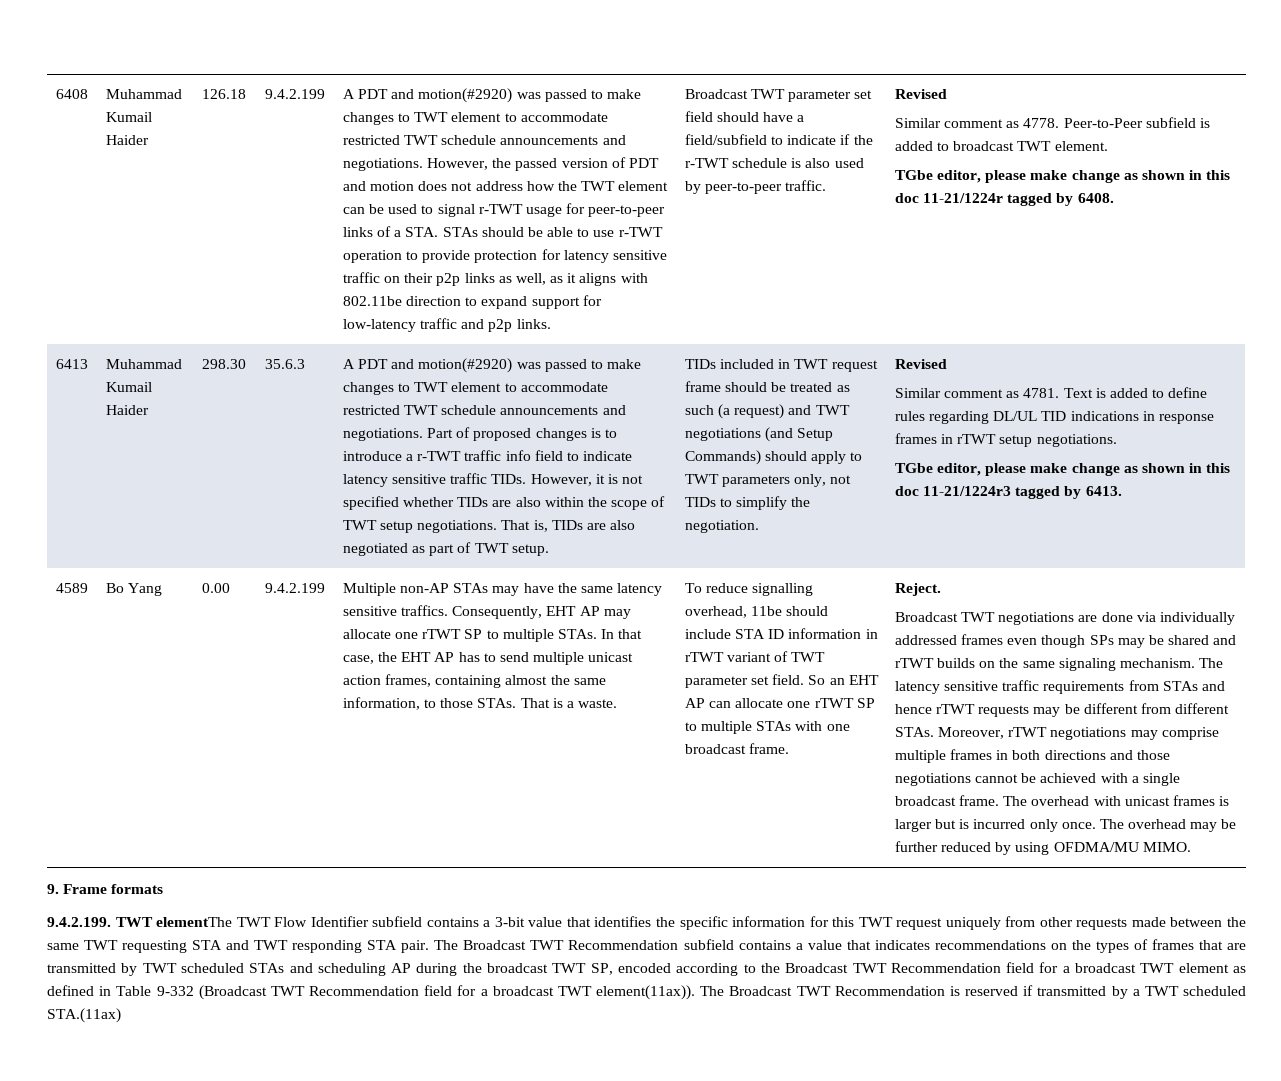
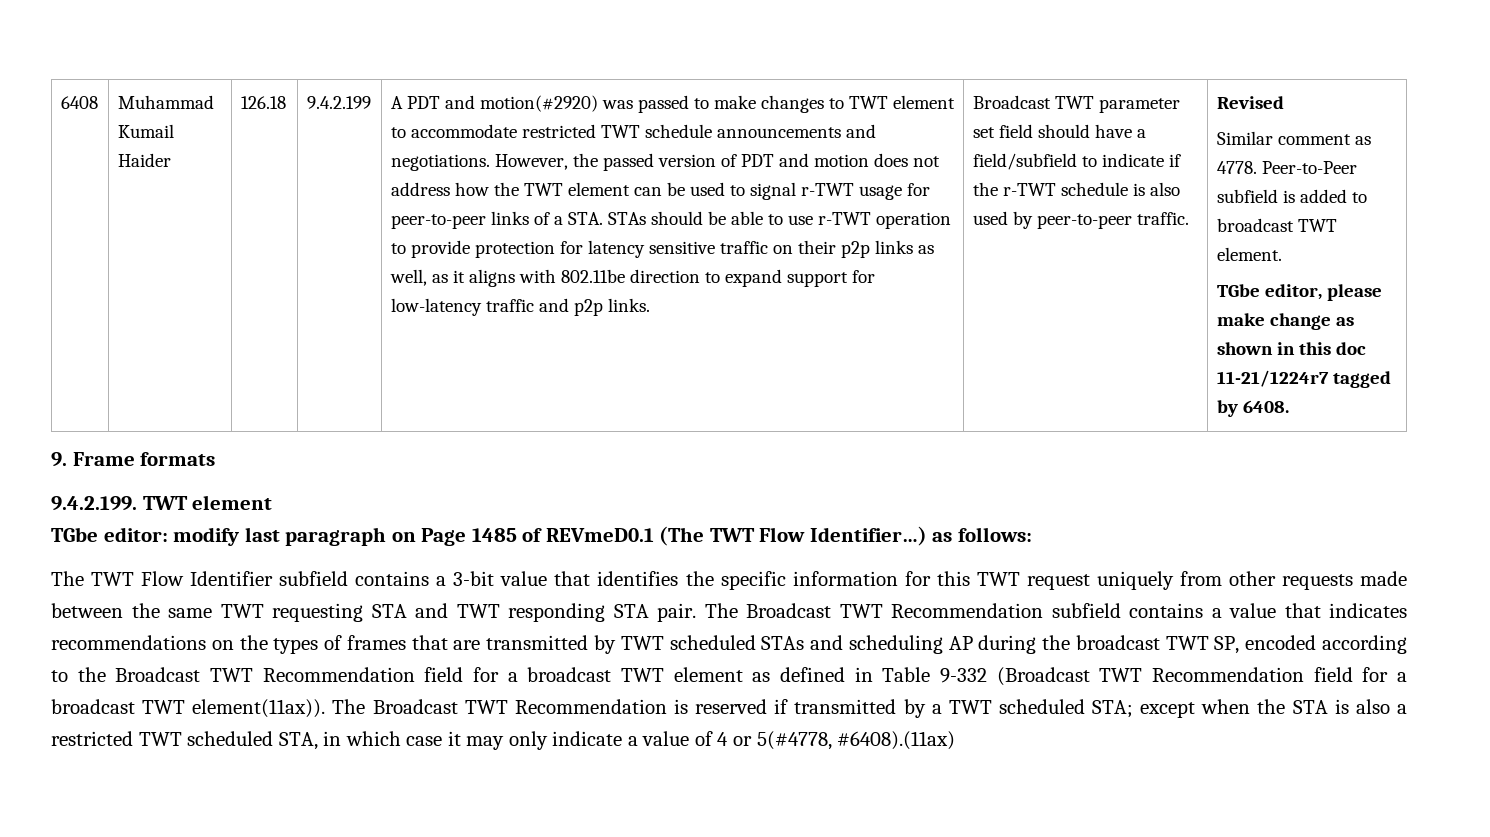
[922,193,1003,203] 11-21/1224r -> [1216,370,1329,387] 11-21/1224r7
[55,359,88,369] [105,359,182,369] [105,382,152,392] [105,405,149,415] [201,359,246,369] [264,359,305,369] [342,358,642,373] [342,382,608,395] [342,405,626,415] [342,427,617,441] [342,450,633,461] [342,473,644,487] [342,496,666,510] [342,520,636,533] [342,542,549,556] [684,359,878,372] [684,381,850,392] [684,404,850,419] [684,427,834,442] [684,450,863,465] [684,474,852,487] [684,496,811,510] [684,520,759,533] [894,359,947,369] [894,387,1208,398] [894,411,1214,424] [894,433,1117,447] [894,463,1231,476] [894,486,1122,499] [55,583,88,593] [105,583,162,596] [201,583,230,593] [264,583,325,593] [342,583,663,596] [342,605,631,619] [342,629,643,642] [342,652,634,665] [342,674,606,688] [342,697,618,710] [684,583,814,596] [684,606,829,618] [684,628,878,639] [684,651,826,662] [684,674,879,688] [684,698,875,708] [684,721,850,734] [684,743,789,754] [894,583,941,596] [894,612,1235,625] [894,634,1237,648] [894,658,1224,671] [894,680,1225,694] [894,703,1230,717] [894,727,1219,740] [894,749,1170,763] [894,773,1180,786] [894,795,1230,806] [894,819,1237,832] [894,841,1191,855] // 6413 | Muhammad Kumail Haider | 298.30 | 35.6.3 | A PDT and motion(#2920) was passed to make changes to TWT element to accommodate restricted TWT schedule announcements and negotiations. Part of proposed changes is to introduce a r-TWT traffic info field to indicate latency sensitive traffic TIDs. However, it is not specified whether TIDs are also within the scope of TWT setup negotiations. That is, TIDs are also negotiated as part of TWT setup. | TIDs included in TWT request frame should be treated as such (a request) and TWT negotiations (and Setup Commands) should apply to TWT parameters only, not TIDs to simplify the negotiation. | Revised // Similar comment as 4781. Text is added to define rules regarding DL/UL TID indications in response frames in rTWT setup negotiations. // TGbe editor, please make change as shown in this doc 11-21/1224r3 tagged by 6413. // 4589 | Bo Yang | 0.00 | 9.4.2.199 | Multiple non-AP STAs may have the same latency sensitive traffics. Consequently, EHT AP may allocate one rTWT SP to multiple STAs. In that case, the EHT AP has to send multiple unicast action frames, containing almost the same information, to those STAs. That is a waste. | To reduce signalling overhead, 11be should include STA ID information in rTWT variant of TWT parameter set field. So an EHT AP can allocate one rTWT SP to multiple STAs with one broadcast frame. | Reject. // Broadcast TWT negotiations are done via individually addressed frames even though SPs may be shared and rTWT builds on the same signaling mechanism. The latency sensitive traffic requirements from STAs and hence rTWT requests may be different from different STAs. Moreover, rTWT negotiations may comprise multiple frames in both directions and those negotiations cannot be achieved with a single broadcast frame. The overhead with unicast frames is larger but is incurred only once. The overhead may be further reduced by using OFDMA/MU MIMO. -> (1289, 406) none
[156,917,233,927] elementThe -> [192,495,273,510] [51,526,1033,546] [51,571,84,586] element // TGbe editor: modify last paragraph on Page 1485 of REVmeD0.1 (The TWT Flow Identifier…) as follows: // The
[47,1008,121,1023] STA.(11ax) -> [1092,699,1408,718] [51,731,956,750] STA; except when the STA is also a restricted TWT scheduled STA, in which case it may only indicate a value of 4 or 5(#4778, #6408).(11ax)

